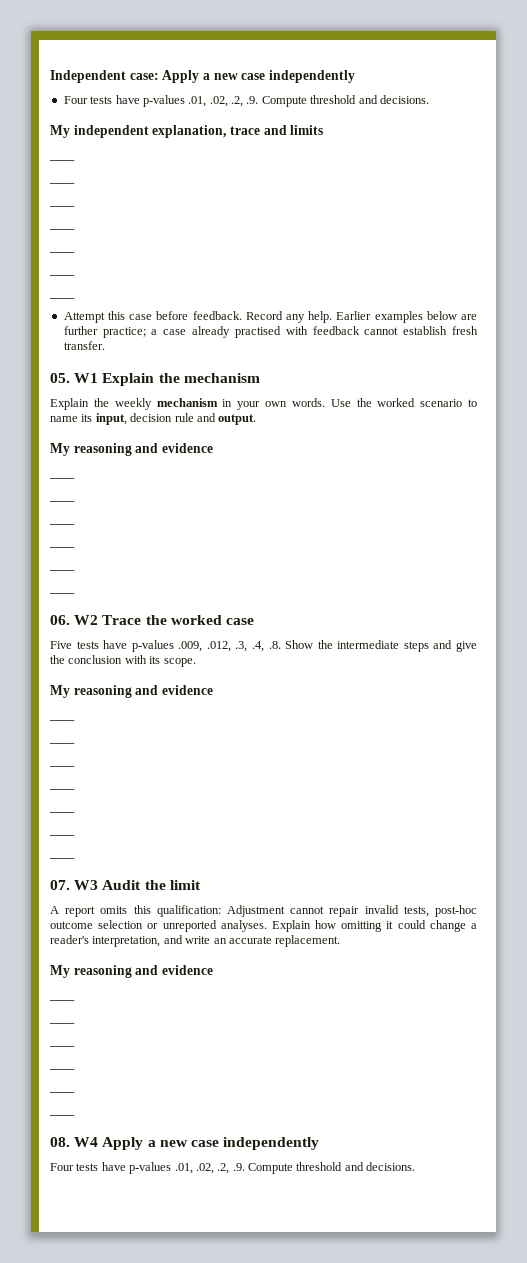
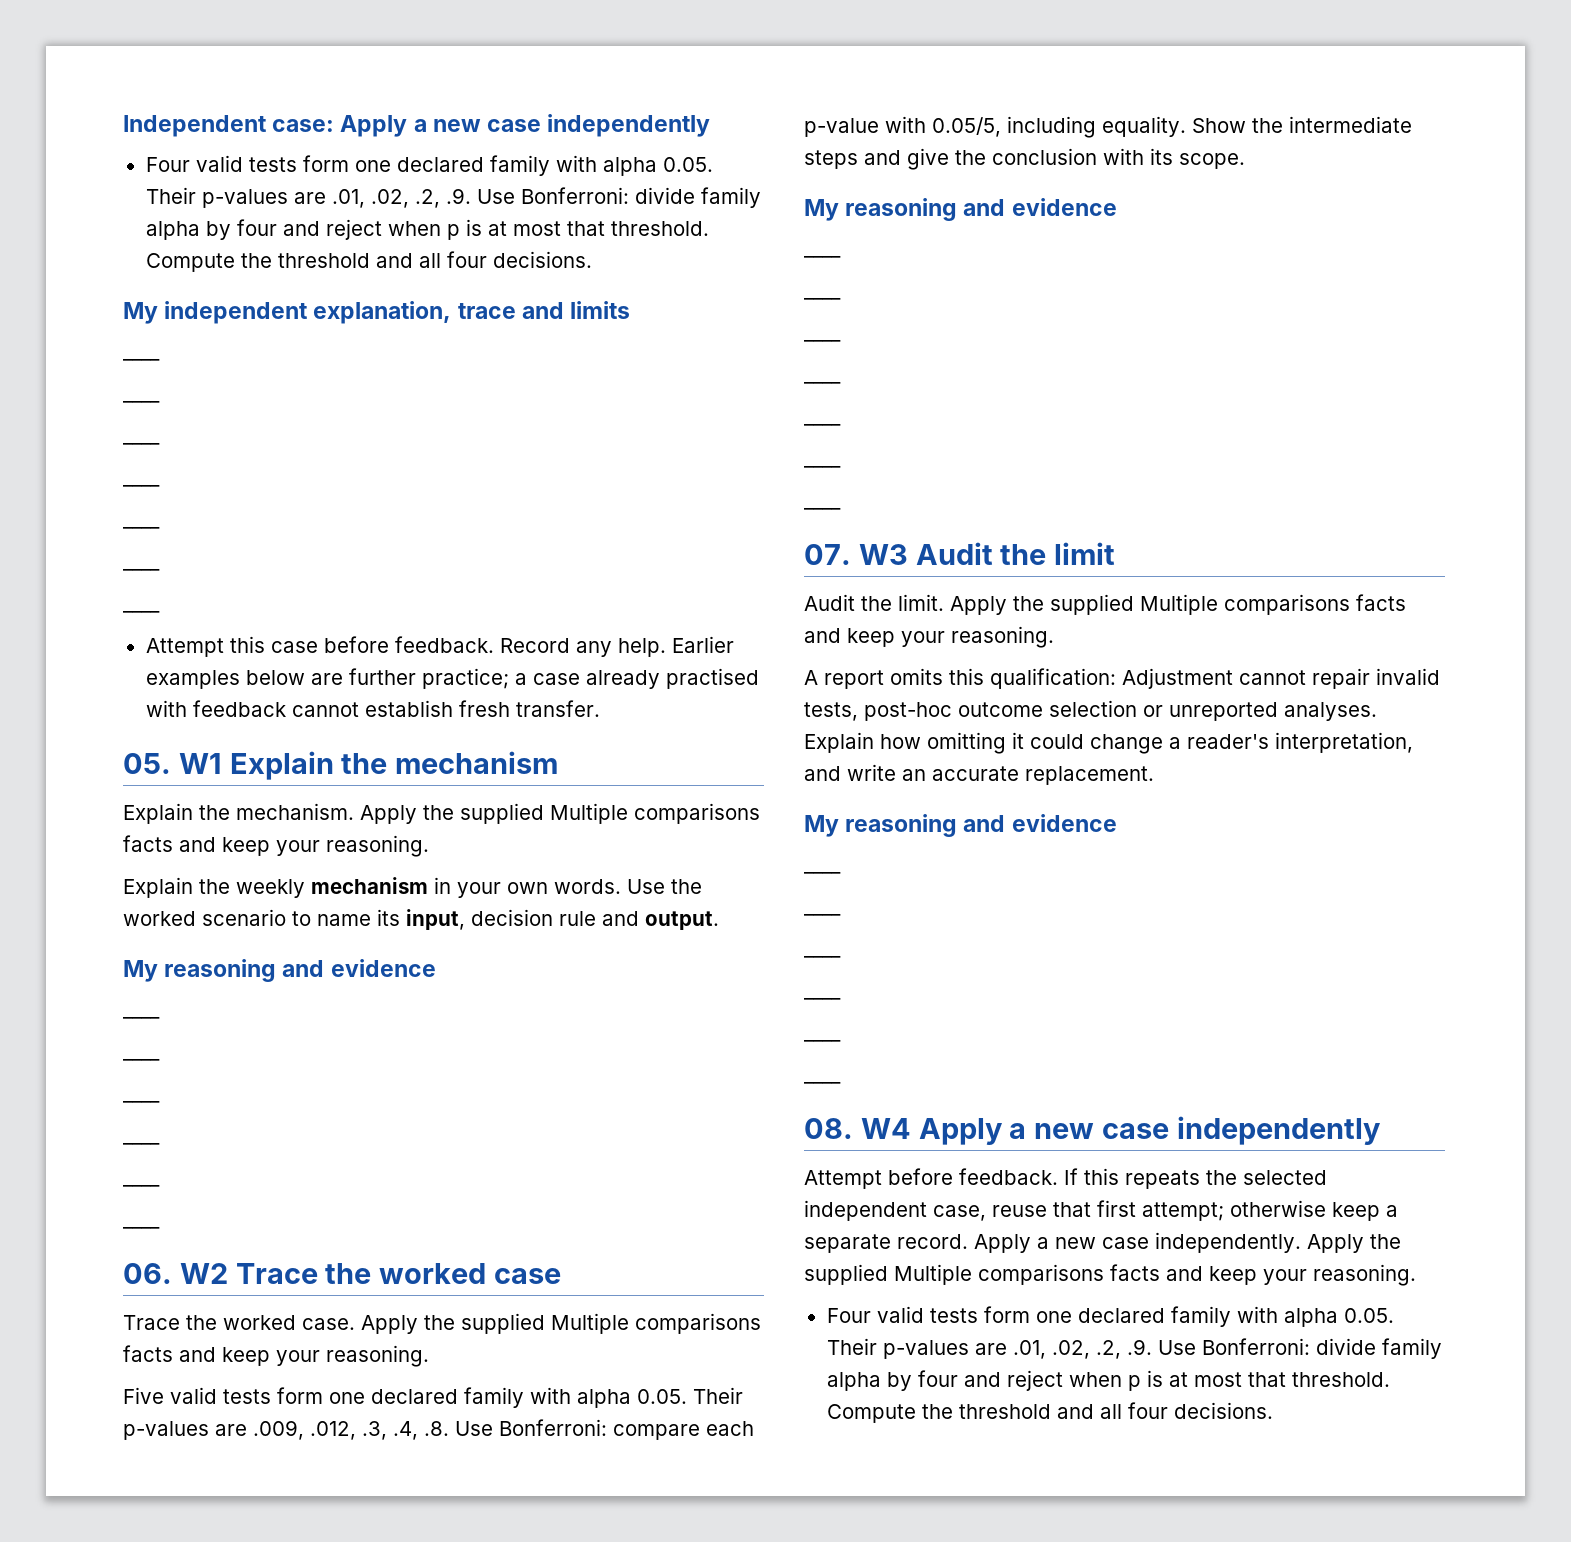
[90,95,378,107] tests have p-values .01, .02, .2, .9. Compute threshold and -> [195,155,713,176] [145,187,761,208] [145,219,709,240] [145,251,487,272] valid tests form one declared family with alpha 0.05. Their p-values are .01, .02, .2, .9. Use Bonferroni: divide family alpha by four and reject when p is at most that threshold. Compute the threshold and all four
(260, 378) none -> [123,803,760,824] [123,835,429,857] // Explain the mechanism. Apply the supplied Multiple comparisons facts and keep your reasoning.
[50,640,174,652] Five tests have p-values -> [123,1313,761,1334] [123,1345,429,1367] [123,1387,743,1408] [123,1421,247,1440] Trace the worked case. Apply the supplied Multiple comparisons facts and keep your reasoning. // Five valid tests form one declared family with alpha 0.05. Their p-values are
(281, 645) none -> [455,1419,754,1440] [804,116,1186,138] Use Bonferroni: compare each p-value with 0.05/5, including equality.
(201, 885) none -> [804,594,1406,615] [804,626,1054,648] // Audit the limit. Apply the supplied Multiple comparisons facts and keep your reasoning.
[50,1162,364,1174] Four tests have p-values .01, .02, .2, .9. Compute threshold and -> [804,1168,1327,1189] [804,1200,1398,1221] [804,1232,1401,1253] [804,1264,1416,1286] [826,1306,1394,1327] [826,1338,1442,1359] [826,1370,1390,1391] [826,1402,1168,1423] Attempt before feedback. If this repeats the selected independent case, reuse that first attempt; otherwise keep a separate record. Apply a new case independently. Apply the supplied Multiple comparisons facts and keep your reasoning. // Four valid tests form one declared family with alpha 0.05. Their p-values are .01, .02, .2, .9. Use Bonferroni: divide family alpha by four and reject when p is at most that threshold. Compute the threshold and all four

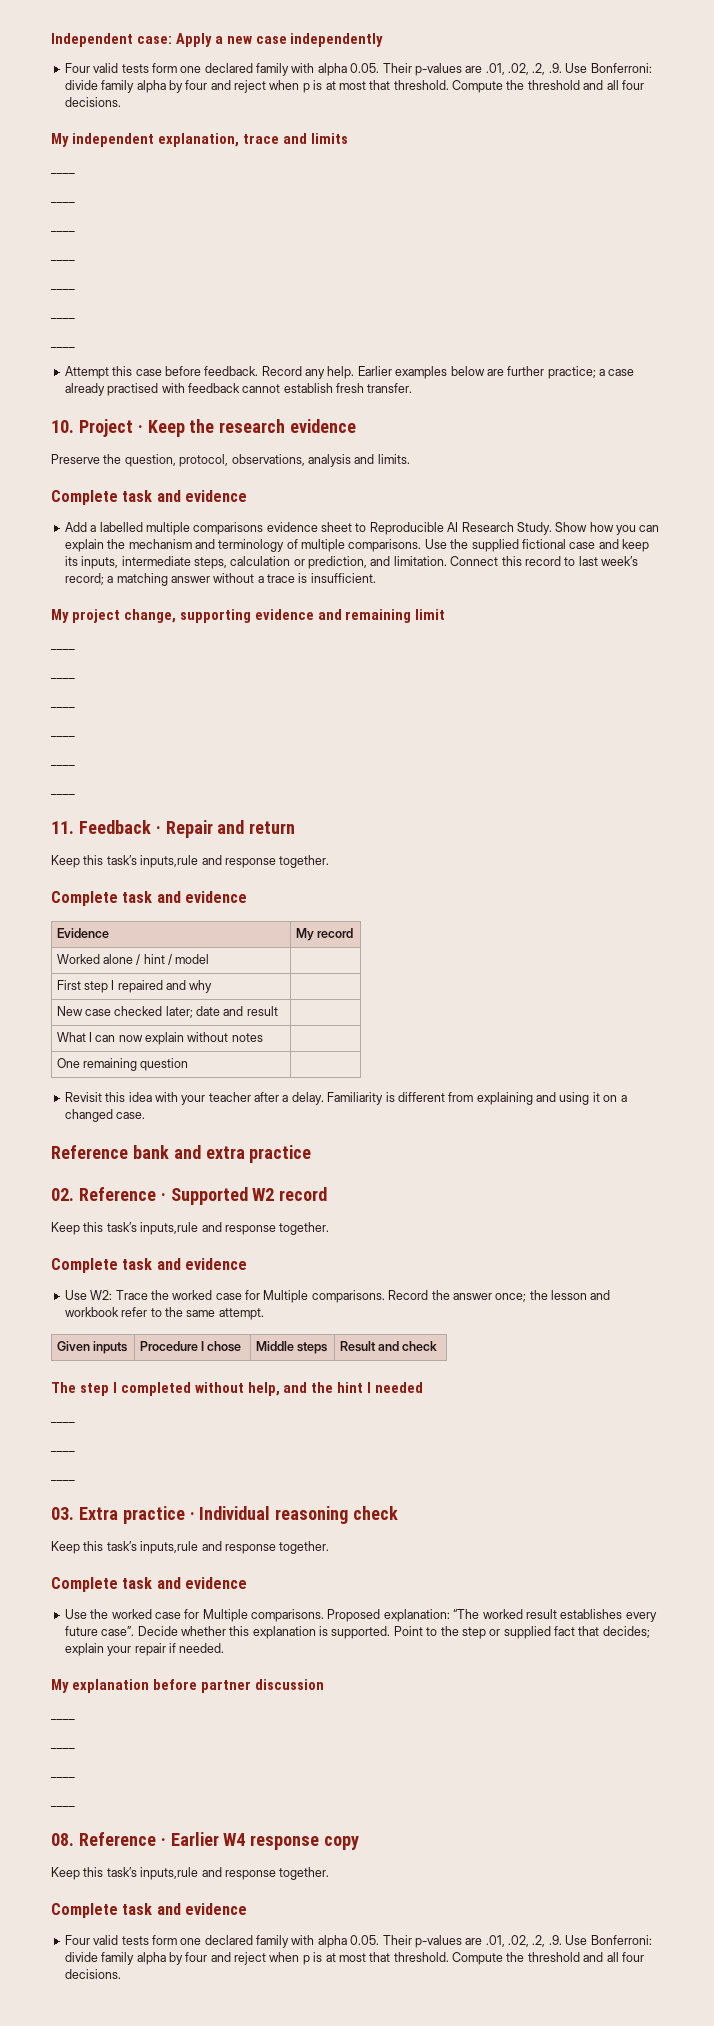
[123,751,559,780] [123,803,760,824] [123,835,429,857] [123,877,702,898] [123,909,719,930] [123,959,436,982] [123,1017,160,1019] [123,1059,160,1061] [123,1101,160,1103] [123,1143,160,1145] [123,1185,160,1187] [123,1227,160,1229] [123,1263,562,1284] [123,1313,761,1334] [123,1345,429,1367] [123,1387,743,1408] [123,1419,754,1440] [804,116,1412,138] [804,148,1245,170] [804,198,1117,221] [804,256,841,258] [804,298,841,300] [804,340,841,342] [804,382,841,384] [804,424,841,426] [804,466,841,468] [804,508,841,510] [804,542,1116,565] [804,594,1406,615] [804,626,1054,648] [804,668,1440,689] [804,700,1377,721] [804,732,1413,754] [804,764,1154,785] [804,814,1117,837] [804,872,841,874] [804,914,841,916] 05. W1 Explain the mechanism // Explain the mechanism. Apply the supplied Multiple comparisons facts and keep your reasoning. // Explain the weekly mechanism in your own words. Use the worked scenario to name its input, decision rule and output. // My reasoning and evidence // ____ // ____ // ____ // ____ // ____ // ____ // 06. W2 Trace the worked case // Trace the worked case. Apply the supplied Multiple comparisons facts and keep your reasoning. // Five valid tests form one declared family with alpha 0.05. Their p-values are .009, .012, .3, .4, .8. Use Bonferroni: compare each p-value with 0.05/5, including equality. Show the intermediate steps and give the conclusion with its scope. // My reasoning and evidence // ____ // ____ // ____ // ____ // ____ // ____ // ____ // 07. W3 Audit the limit // Audit the limit. Apply the supplied Multiple comparisons facts and keep your reasoning. // A report omits this qualification: Adjustment cannot repair invalid tests, post-hoc outcome selection or unreported analyses. Explain how omitting it could change a reader's interpretation, and write an accurate replacement. // My reasoning and evidence // ____ // ____ -> [51,419,357,437] [51,454,410,467] [51,490,247,505] [64,522,660,535] [64,539,649,552] [64,556,638,569] [64,573,376,586] [51,609,446,623] [51,649,75,650] [51,678,75,679] [51,707,75,708] [51,736,75,737] [51,765,75,766] [51,794,75,795] [51,820,296,838] [51,855,330,868] [51,891,247,906] [56,928,109,938] [295,928,353,941] [56,954,210,965] [56,980,213,993] [56,1006,278,1018] [56,1032,263,1045] [56,1058,189,1071] [64,1092,627,1105] [64,1109,146,1122] [51,1145,312,1163] [51,1187,328,1205] [51,1222,330,1235] [51,1258,247,1273] [64,1290,611,1303] [64,1307,264,1320] [56,1341,127,1354] [139,1341,242,1352] [255,1341,327,1354] [339,1341,438,1352] [51,1382,424,1396] [51,1422,75,1423] [51,1451,75,1452] [51,1480,75,1481] [51,1506,399,1524] [51,1541,330,1554] [51,1577,247,1592] [64,1609,657,1622] [64,1626,650,1639] [64,1643,225,1656] [51,1679,324,1693] 10. Project · Keep the research evidence // Preserve the question, protocol, observations, analysis and limits. // Complete task and evidence // Add a labelled multiple comparisons evidence sheet to Reproducible AI Research Study. Show how you can explain the mechanism and terminology of multiple comparisons. Use the supplied fictional case and keep its inputs, intermediate steps, calculation or prediction, and limitation. Connect this record to last week’s record; a matching answer without a trace is insufficient. // My project change, supporting evidence and remaining limit // ____ // ____ // ____ // ____ // ____ // ____ // 11. Feedback · Repair and return // Keep this task’s inputs,rule and response together. // Complete task and evidence // Evidence | My record // Worked alone / hint / model | // First step I repaired and why | // New case checked later; date and result | // What I can now explain without notes | // One remaining question | // Revisit this idea with your teacher after a delay. Familiarity is different from explaining and using it on a changed case. // Reference bank and extra practice // 02. Reference · Supported W2 record // Keep this task’s inputs,rule and response together. // Complete task and evidence // Use W2: Trace the worked case for Multiple comparisons. Record the answer once; the lesson and workbook refer to the same attempt. // Given inputs | Procedure I chose | Middle steps | Result and check // The step I completed without help, and the hint I needed // ____ // ____ // ____ // 03. Extra practice · Individual reasoning check // Keep this task’s inputs,rule and response together. // Complete task and evidence // Use the worked case for Multiple comparisons. Proposed explanation: “The worked result establishes every future case”. Decide whether this explanation is supported. Point to the step or supplied fact that decides; explain your repair if needed. // My explanation before partner discussion
[860,1116,1380,1145] [804,1168,1327,1189] [804,1200,1398,1221] [804,1232,1401,1253] [804,1264,1416,1286] W4 Apply a new case independently // Attempt before feedback. If this repeats the selected independent case, reuse that first attempt; otherwise keep a separate record. Apply a new case independently. Apply the supplied Multiple comparisons facts and keep your reasoning. -> [78,1832,360,1850] [51,1867,330,1880] [51,1903,247,1918] Reference · Earlier W4 response copy // Keep this task’s inputs,rule and response together. // Complete task and evidence

